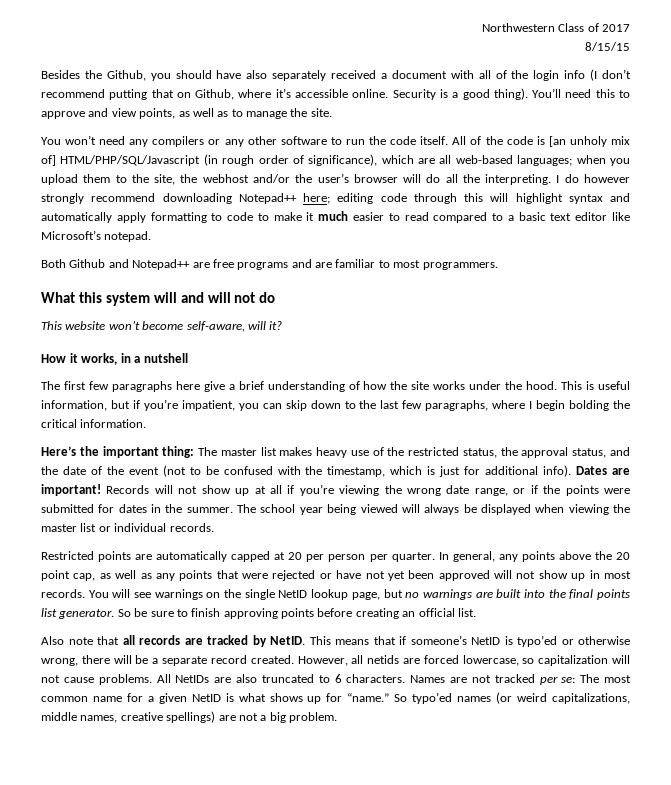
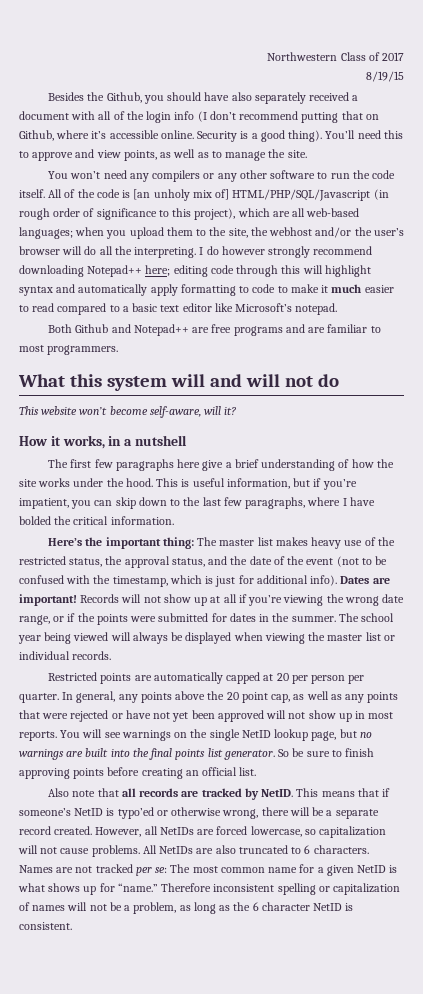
[585,42,630,51] 8/15/15 -> [366,71,404,82] 8/19/15
[308,154,378,166] significance), -> [96,208,236,220] significance to this project),
[536,400,610,411] begin bolding -> [349,497,375,506] [19,516,51,525] have bolded
[41,589,85,598] records. -> [19,731,57,741] reports.
[367,655,400,664] netids -> [159,827,194,835] NetIDs
[394,692,630,704] [41,711,337,723] So typo’ed names (or weird capitalizations, middle names, creative spellings) are not a big problem. -> [161,883,401,895] [19,902,354,914] [19,922,72,930] Therefore inconsistent spelling or capitalization of names will not be a problem, as long as the 6 character NetID is consistent.

